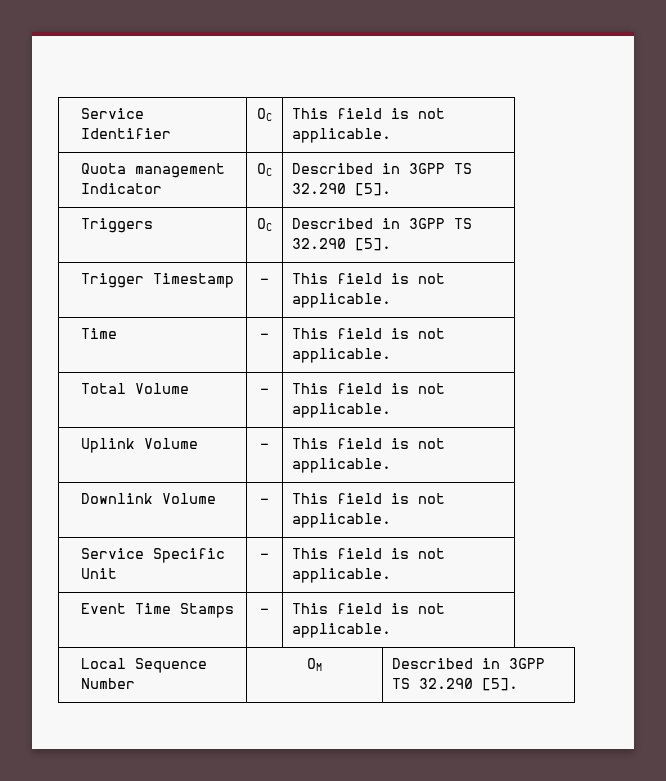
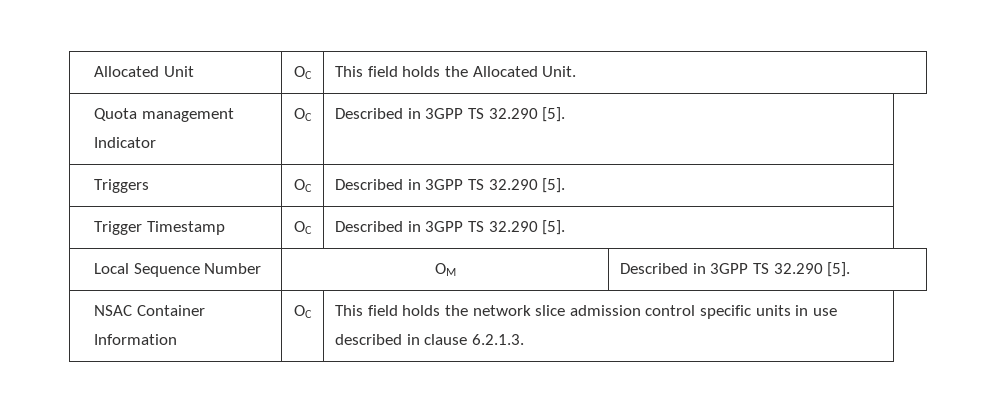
[80,108,144,119] [80,128,171,139] [257,108,272,121] [292,108,446,119] [292,128,392,143] Service Identifier | OC | This field is not applicable. -> [94,66,194,77] [294,66,312,79] [335,66,577,77] Allocated Unit | OC | This field holds the Allocated Unit.
[260,278,269,284] [292,273,446,284] [292,293,392,308] [80,328,117,339] [260,333,269,339] [292,328,446,339] [292,348,392,363] [80,383,189,394] [260,388,269,394] [292,383,446,394] [292,403,392,418] [80,438,198,453] [260,443,269,449] [292,438,446,449] [292,458,392,473] [80,493,216,504] [260,498,269,504] [292,493,446,504] [292,513,392,528] [80,548,225,563] [80,568,117,579] [260,553,269,559] [292,548,446,559] [292,568,392,583] [80,603,234,618] [260,608,269,614] [292,603,446,614] [292,623,392,638] - | This field is not applicable. // Time | - | This field is not applicable. // Total Volume | - | This field is not applicable. // Uplink Volume | - | This field is not applicable. // Downlink Volume | - | This field is not applicable. // Service Specific Unit | - | This field is not applicable. // Event Time Stamps | - | This field is not applicable. -> [294,221,312,234] [335,220,566,235] OC | Described in 3GPP TS 32.290 [5].
(519, 684) none -> [94,305,205,316] [94,334,178,345] [294,305,312,318] [335,305,837,319] [335,334,524,345] // NSAC Container Information | OC | This field holds the network slice admission control specific units in use described in clause 6.2.1.3.

